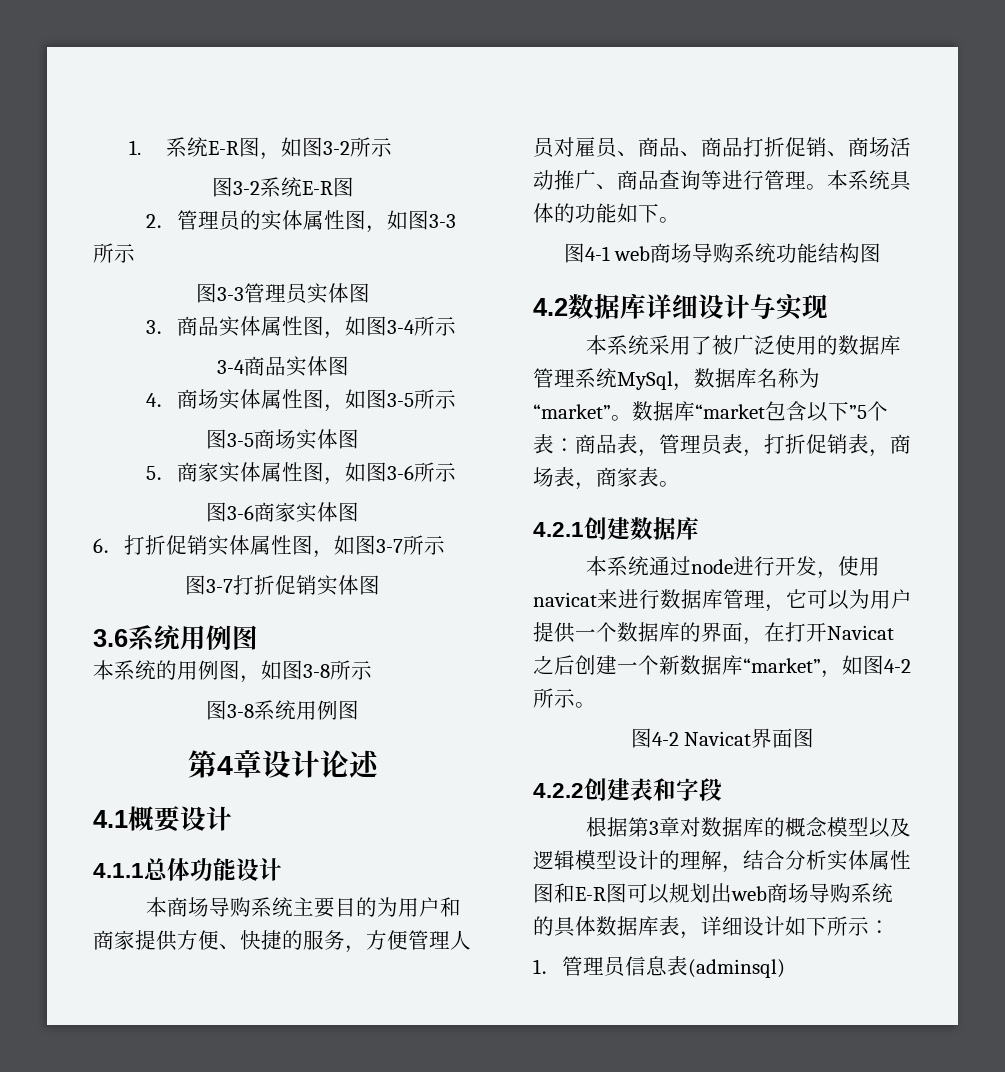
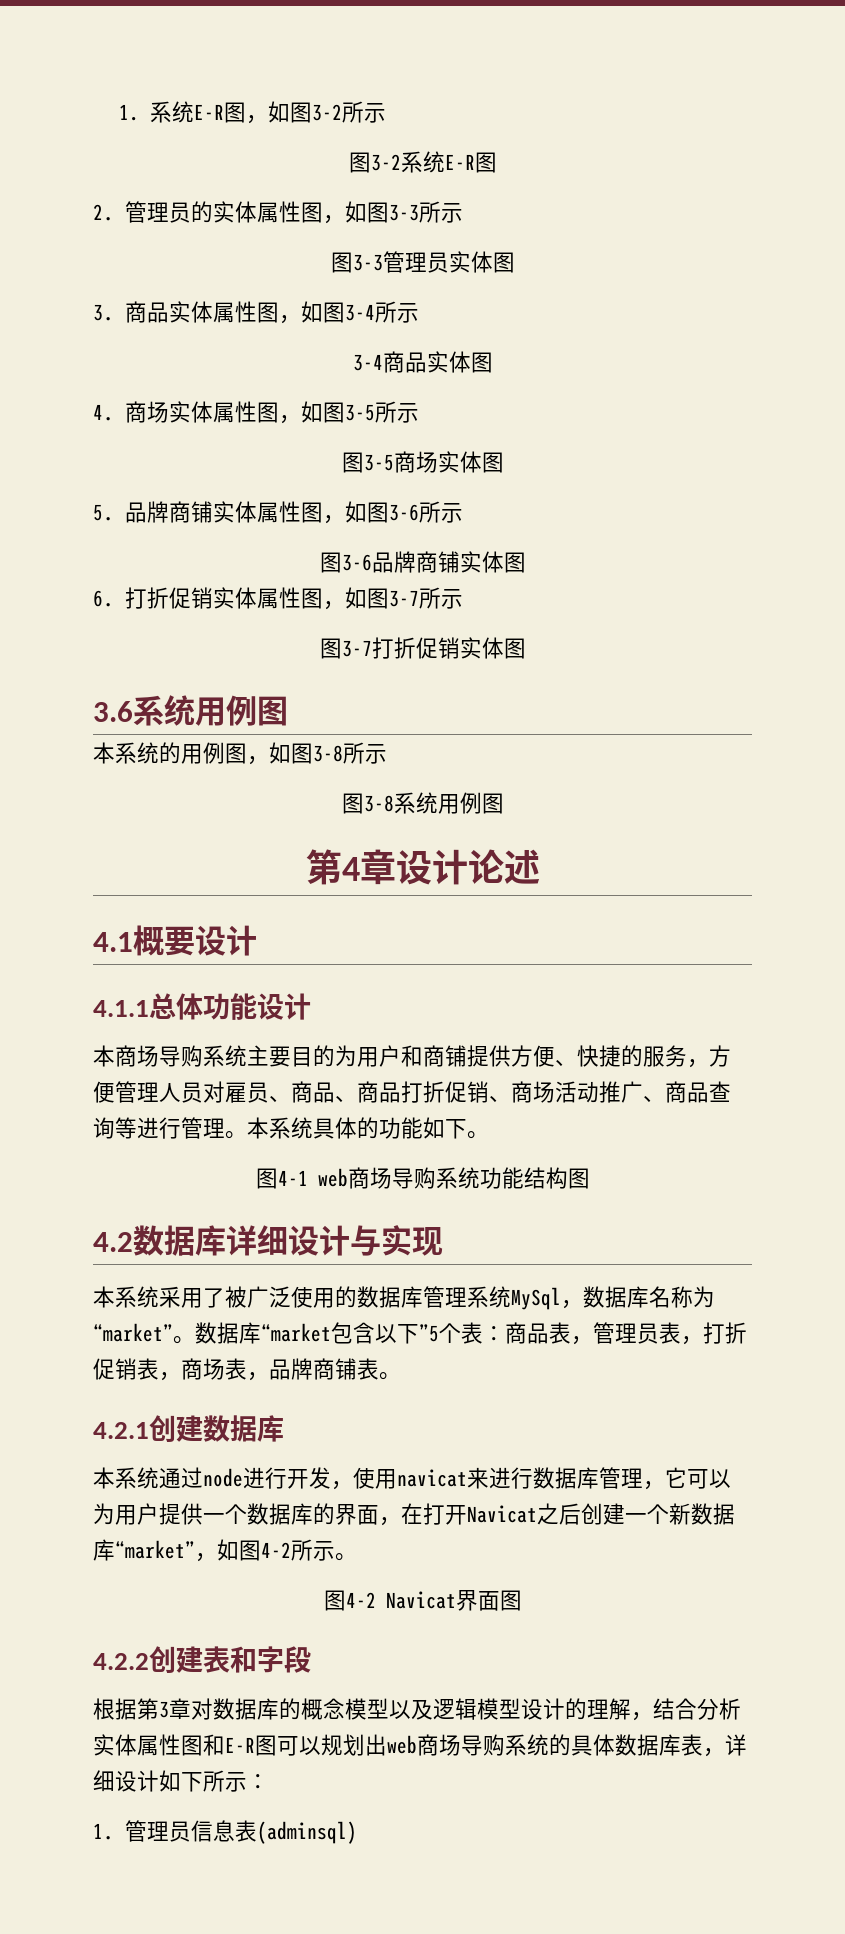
[177,462,220,482] 商家 -> [125,501,213,523] 品牌商铺
[254,502,296,522] 商家 -> [371,551,460,573] 品牌商铺
[114,930,135,950] 家 -> [445,1045,467,1067] 铺
[596,467,638,487] 商家 -> [269,1358,357,1380] 品牌商铺

